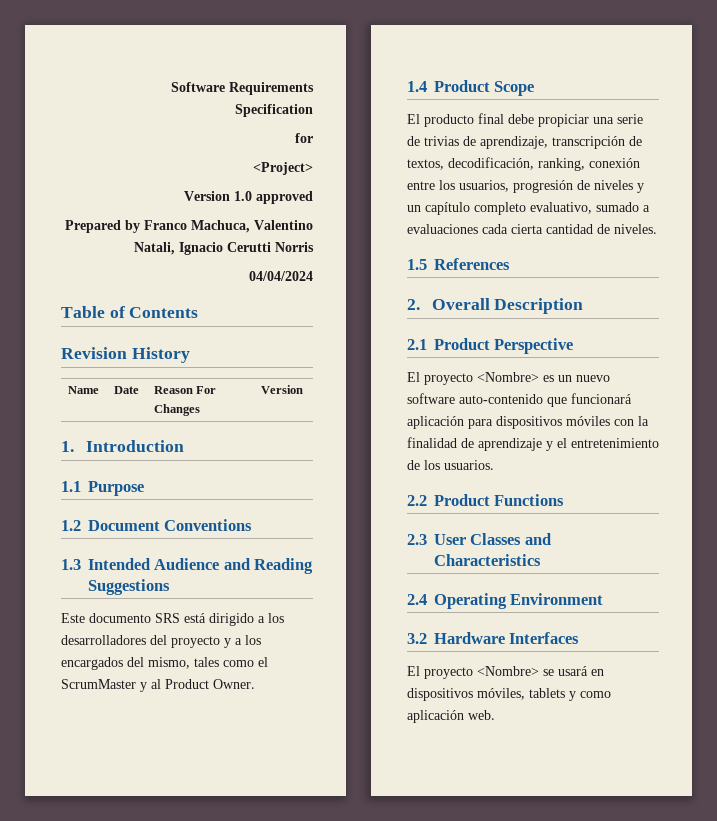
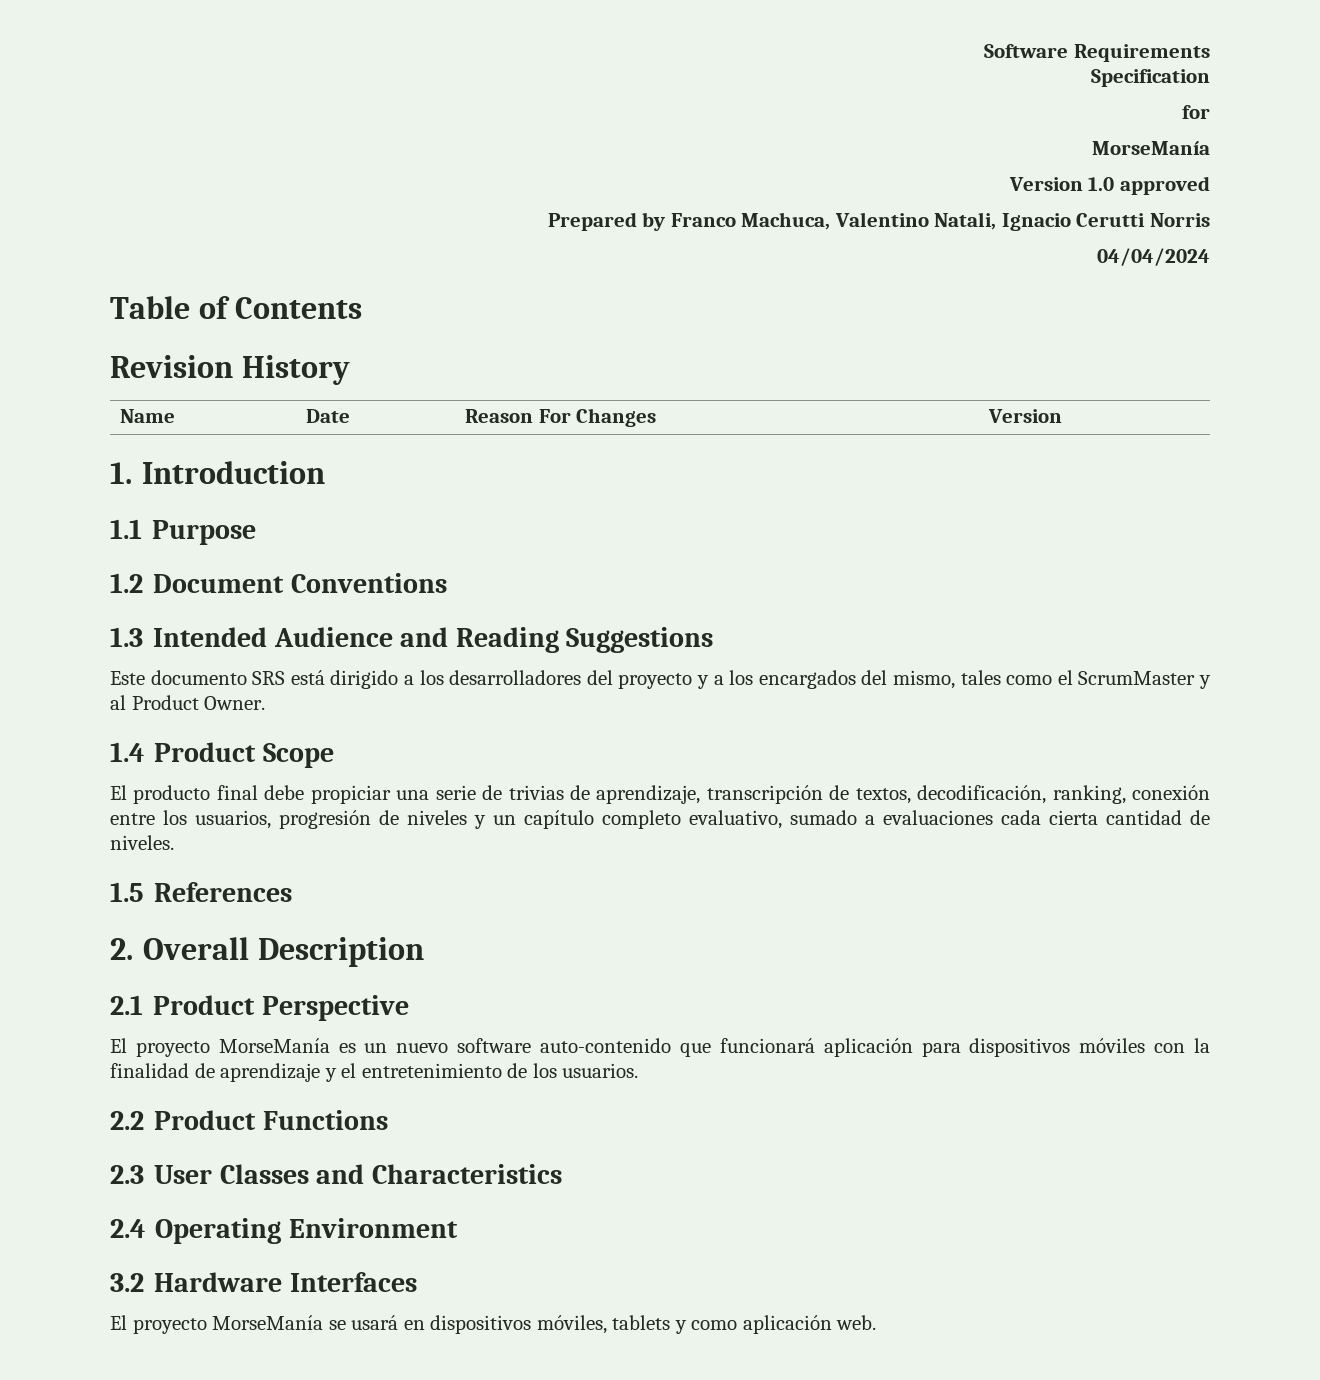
[253,162,313,175] <Project> -> [1092,141,1210,155] MorseManía
[477,372,539,382] <Nombre> -> [218,1038,330,1053] MorseManía
[477,666,539,676] <Nombre> -> [212,1315,324,1330] MorseManía

